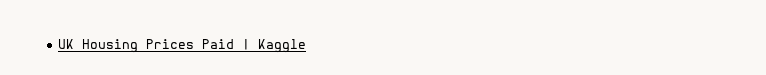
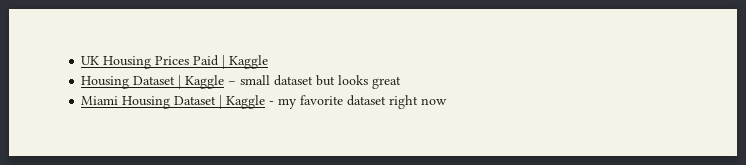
(306, 46) none -> [81,75,402,89] [81,95,448,109] // Housing Dataset | Kaggle – small dataset but looks great // Miami Housing Dataset | Kaggle - my favorite dataset right now

